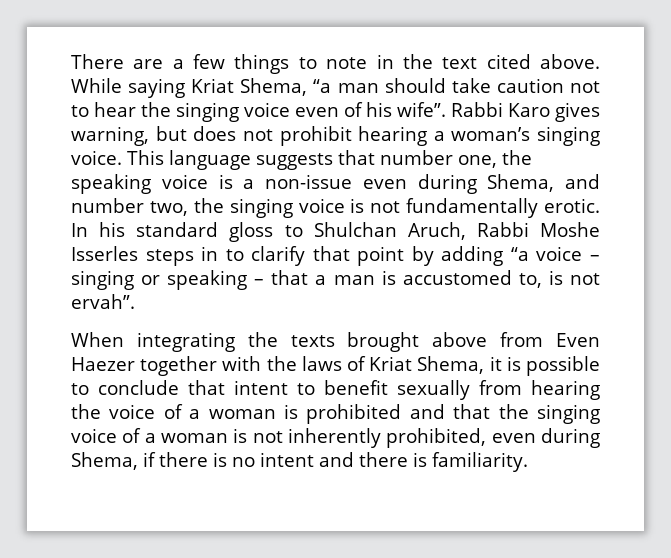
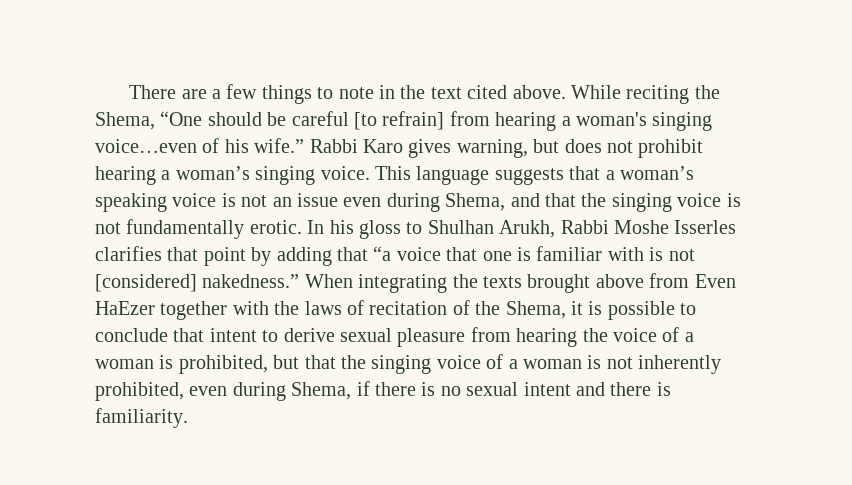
[128,78,600,98] [71,102,339,122] saying Kriat Shema, “a man should take caution not to hear the singing voice even -> [626,85,720,104] [95,111,713,131] [95,139,197,153] reciting the Shema, “One should be careful [to refrain] from hearing a woman's singing voice…even
[397,102,446,117] wife”. -> [254,138,305,153] wife.”
[380,150,532,168] [71,174,352,194] number one, the speaking voice is a non-issue -> [605,166,694,180] [95,193,338,212] a woman’s speaking voice is not an issue
[71,198,188,216] number two, -> [545,193,576,207] that
[136,222,219,237] standard -> (354, 227) none
[313,222,466,240] Shulchan Aruch, -> [427,220,556,238] Shulhan Arukh,
[145,246,306,266] steps in to clarify -> [95,246,162,261] clarifies
(504, 256) none -> [337,247,368,261] that
[590,255,600,261] [71,270,600,290] [71,294,135,309] – singing or speaking – that a man is accustomed to, is not ervah”. // -> [446,246,695,261] [95,274,300,292] that one is familiar with is not [considered] nakedness.”
[71,357,135,371] Haezer -> [95,301,155,315] HaEzer
[369,356,413,371] Kriat -> [369,300,501,315] recitation of the
[324,380,470,400] benefit sexually -> [283,328,466,347] derive sexual pleasure
[306,404,445,424] prohibited and -> [178,355,300,374] prohibited, but
(255, 462) none -> [466,382,519,396] sexual

